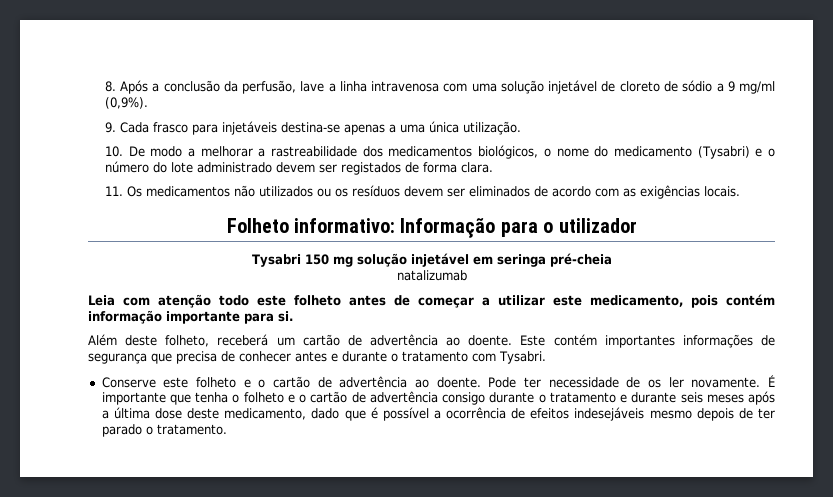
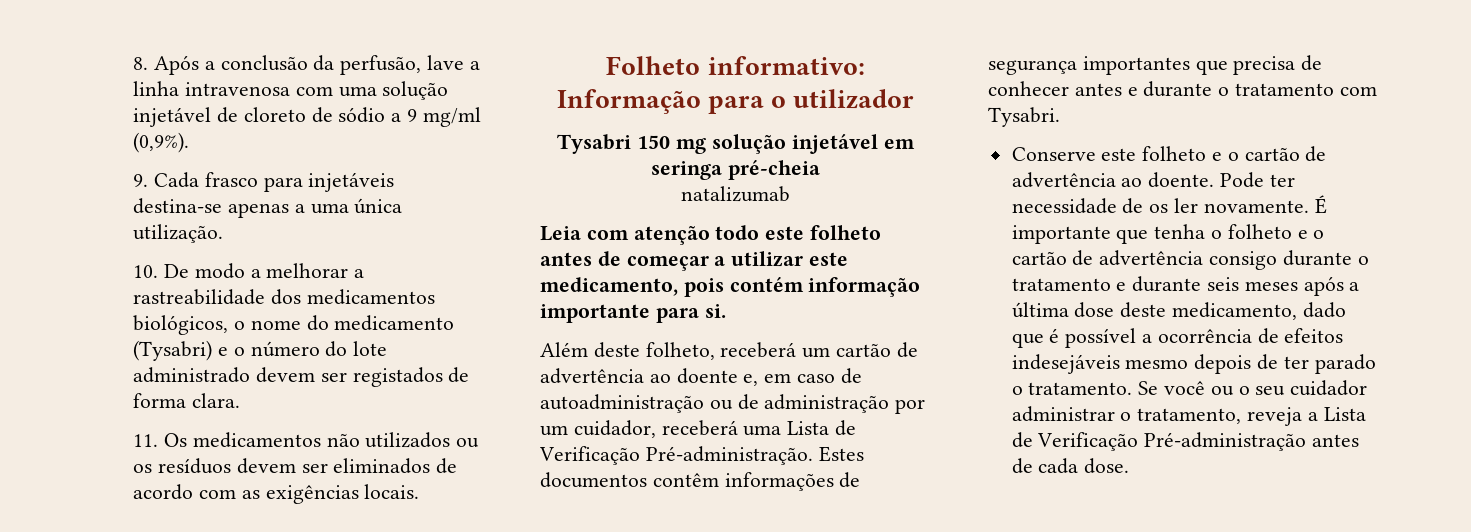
[468,334,675,348] doente. Este contém importantes -> [676,368,862,386] [540,394,926,414] [540,420,857,438] [539,446,864,465] [540,472,719,488] doente e, em caso de autoadministração ou de administração por um cuidador, receberá uma Lista de Verificação Pré-administração. Estes documentos contêm
(147, 358) none -> [1082,56,1190,75] importantes
(227, 429) none -> [1138,380,1368,396] [1011,406,1366,426] [1011,432,1360,451] [1011,458,1130,474] Se você ou o seu cuidador administrar o tratamento, reveja a Lista de Verificação Pré-administração antes de cada dose.

